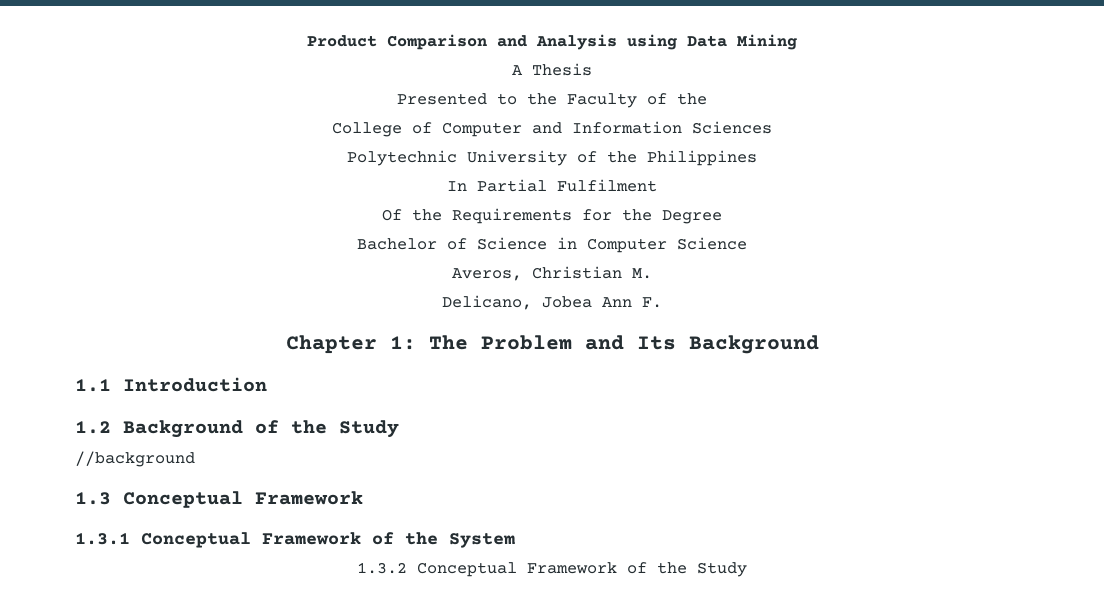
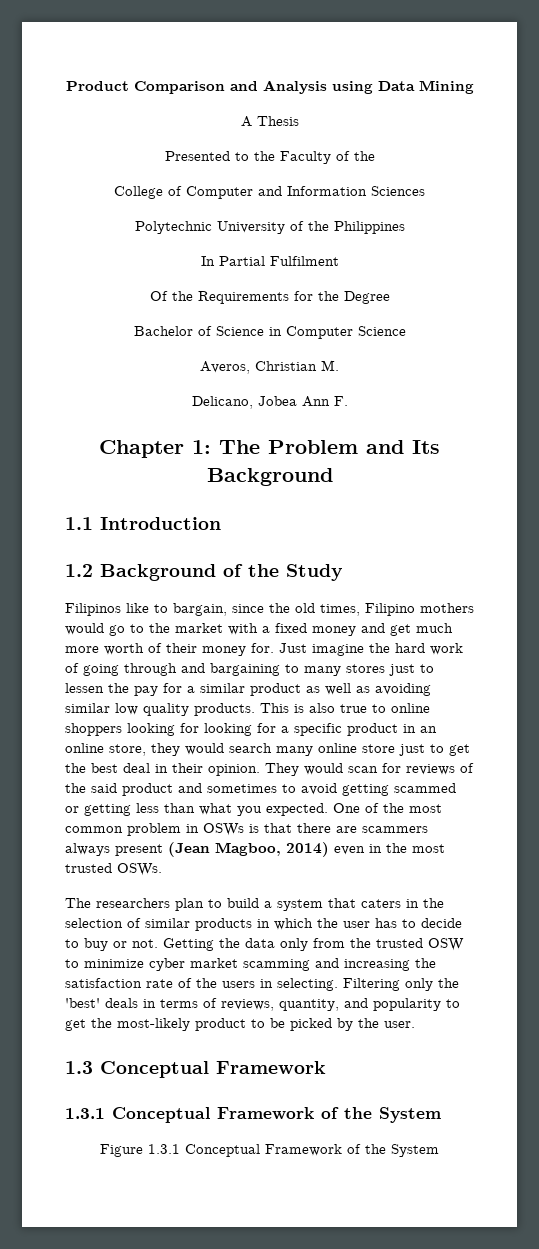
[75,451,195,467] //background -> [65,603,474,616] [65,623,453,636] [65,643,463,656] [65,663,434,676] [65,683,431,696] [65,703,430,716] [65,723,437,736] [65,743,470,756] [65,763,474,776] [65,783,456,796] [65,803,442,816] [65,823,428,836] [65,842,445,857] [65,863,162,876] [65,898,444,911] [65,918,462,931] [65,938,464,951] [65,958,436,971] [65,978,459,991] [65,998,460,1011] [65,1018,415,1031] Filipinos like to bargain, since the old times, Filipino mothers would go to the market with a fixed money and get much more worth of their money for. Just imagine the hard work of going through and bargaining to many stores just to lessen the pay for a similar product as well as avoiding similar low quality products. This is also true to online shoppers looking for looking for a specific product in an online store, they would search many online store just to get the best deal in their opinion. They would scan for reviews of the said product and sometimes to avoid getting scammed or getting less than what you expected. One of the most common problem in OSWs is that there are scammers always present (Jean Magboo, 2014) even in the most trusted OSWs. // The researchers plan to build a system that caters in the selection of similar products in which the user has to decide to buy or not. Getting the data only from the trusted OSW to minimize cyber market scamming and increasing the satisfaction rate of the users in selecting. Filtering only the 'best' deals in terms of reviews, quantity, and popularity to get the most-likely product to be picked by the user.
[357,562,747,577] 1.3.2 Conceptual Framework of the Study -> [100,1144,439,1157] Figure 1.3.1 Conceptual Framework of the System

